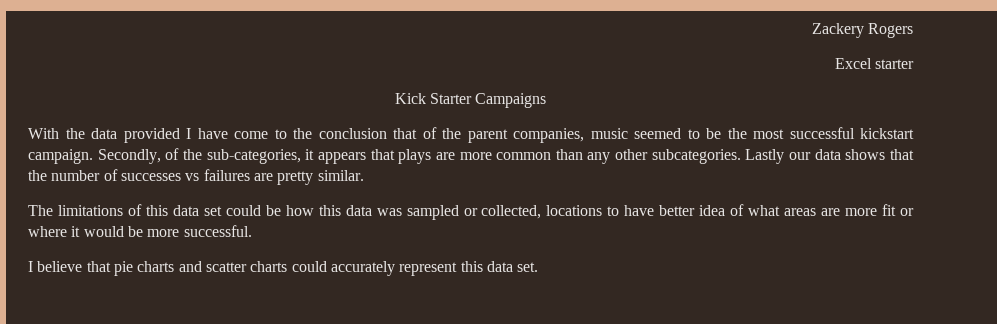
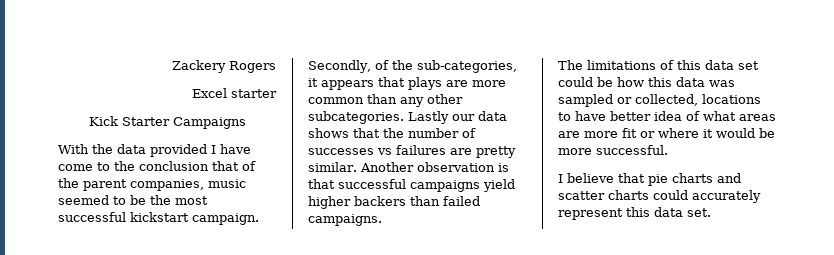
(364, 175) none -> [359,162,509,172] [308,179,515,192] [308,196,480,209] [308,214,382,226] Another observation is that successful campaigns yield higher backers than failed campaigns.

